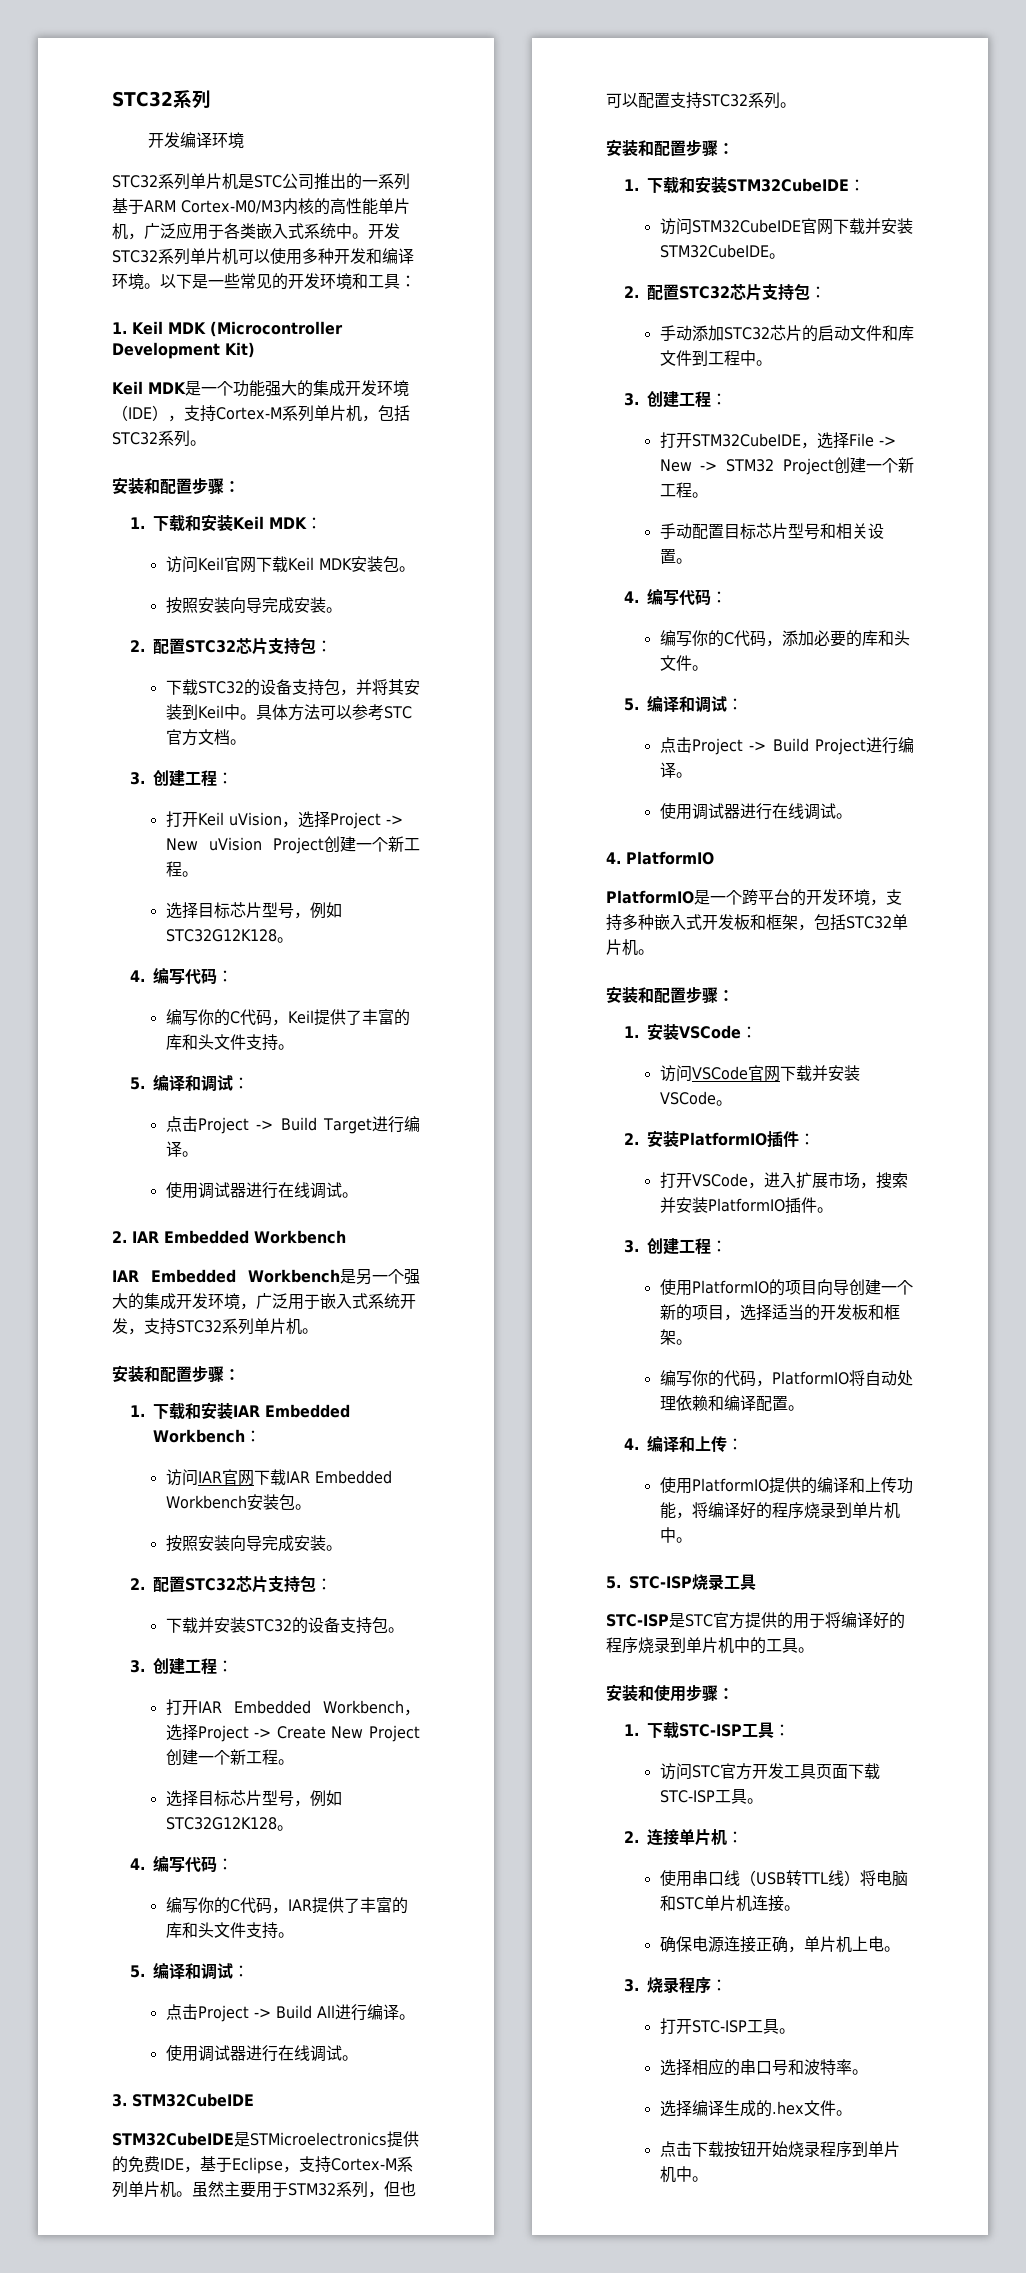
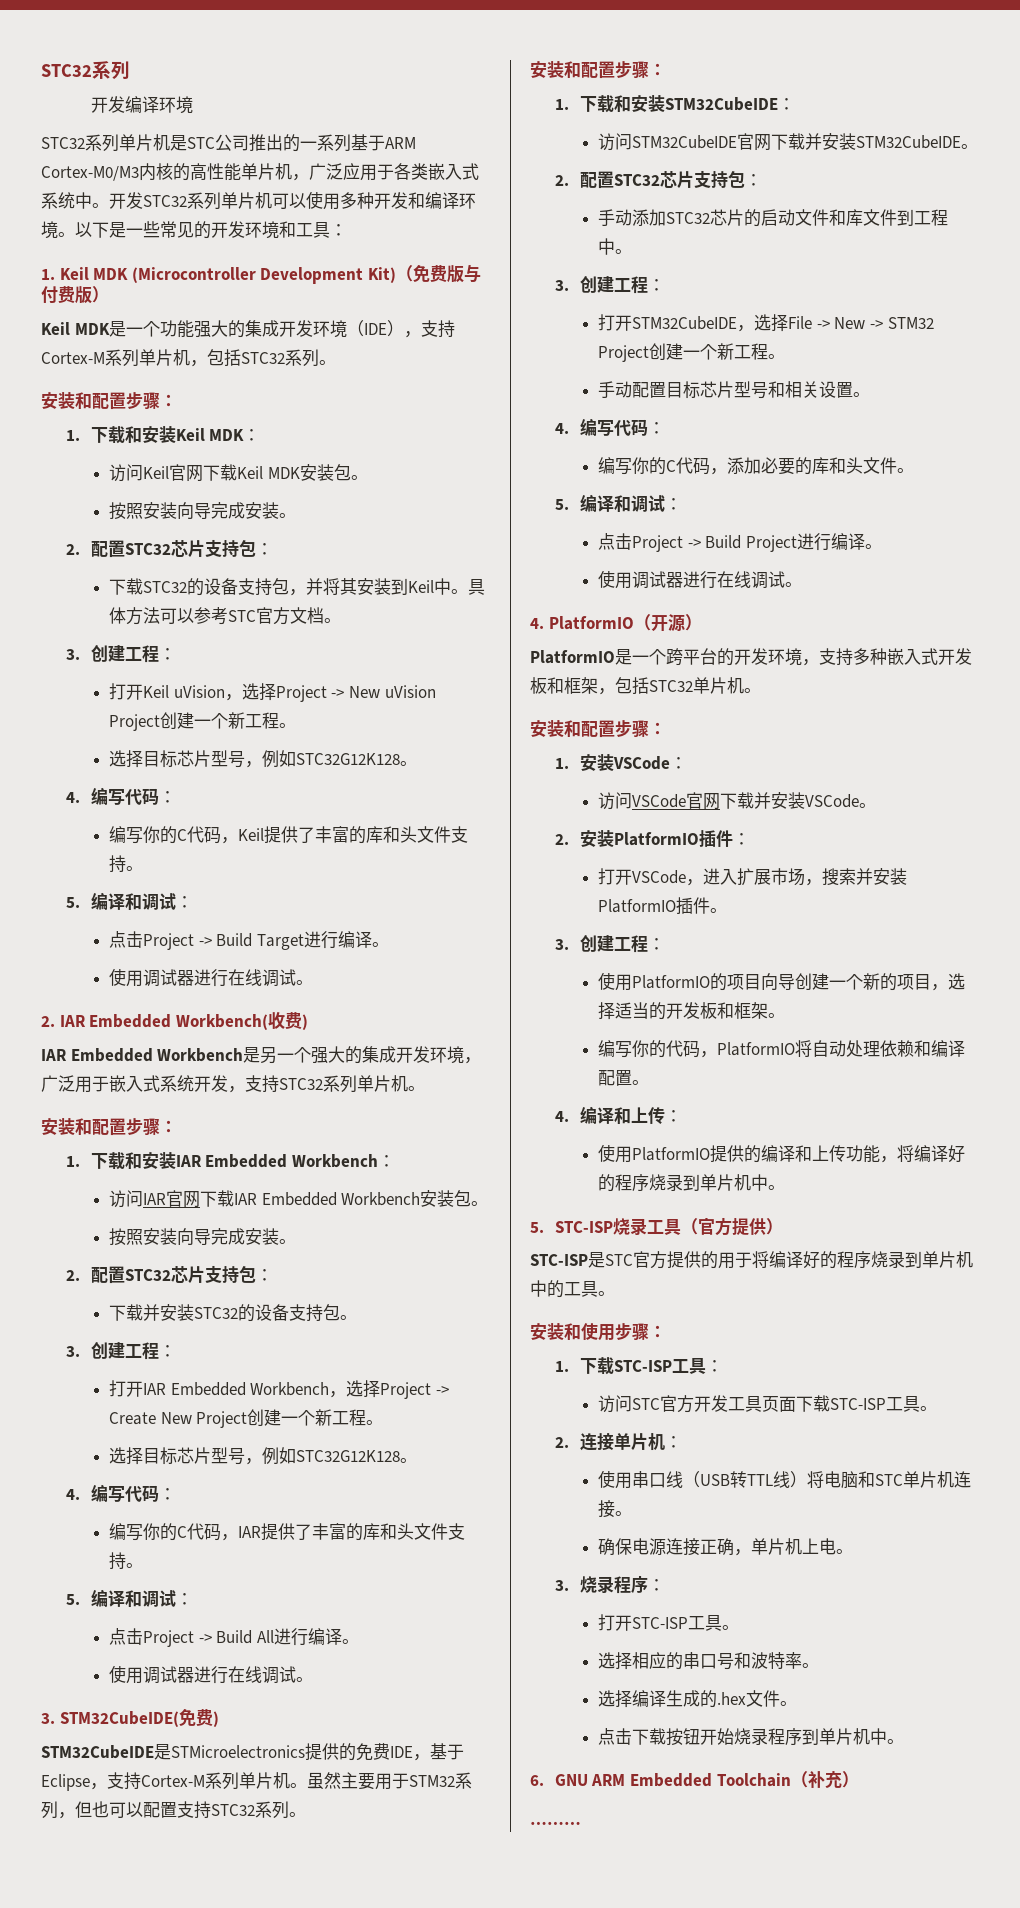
(255, 350) none -> [395,264,481,283] [41,286,109,304] （免费版与付费版）
[254,1230,346,1244] Workbench -> [175,1012,308,1030] Workbench(收费)
[132,2093,254,2107] STM32CubeIDE -> [59,1709,219,1727] STM32CubeIDE(免费)
(714, 858) none -> [633,614,702,632] （开源）
(756, 1582) none -> [680,1217,783,1236] （官方提供）
(708, 2179) none -> [530,1771,859,1789] [530,1821,581,1825] // 6. GNU ARM Embedded Toolchain（补充） // ………

